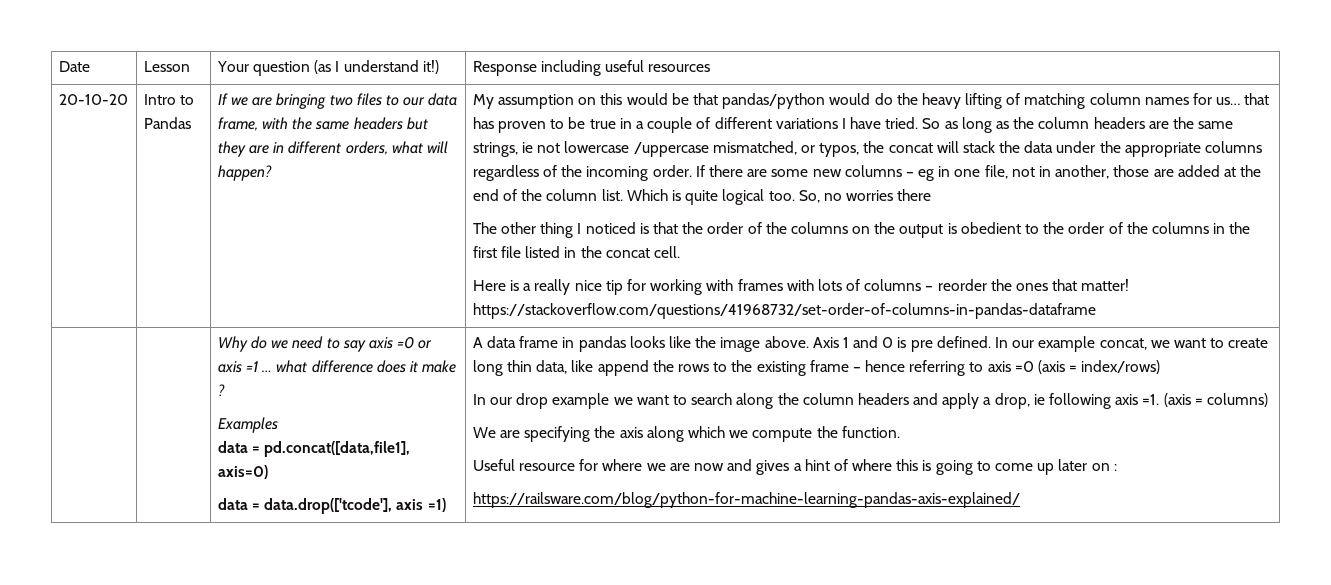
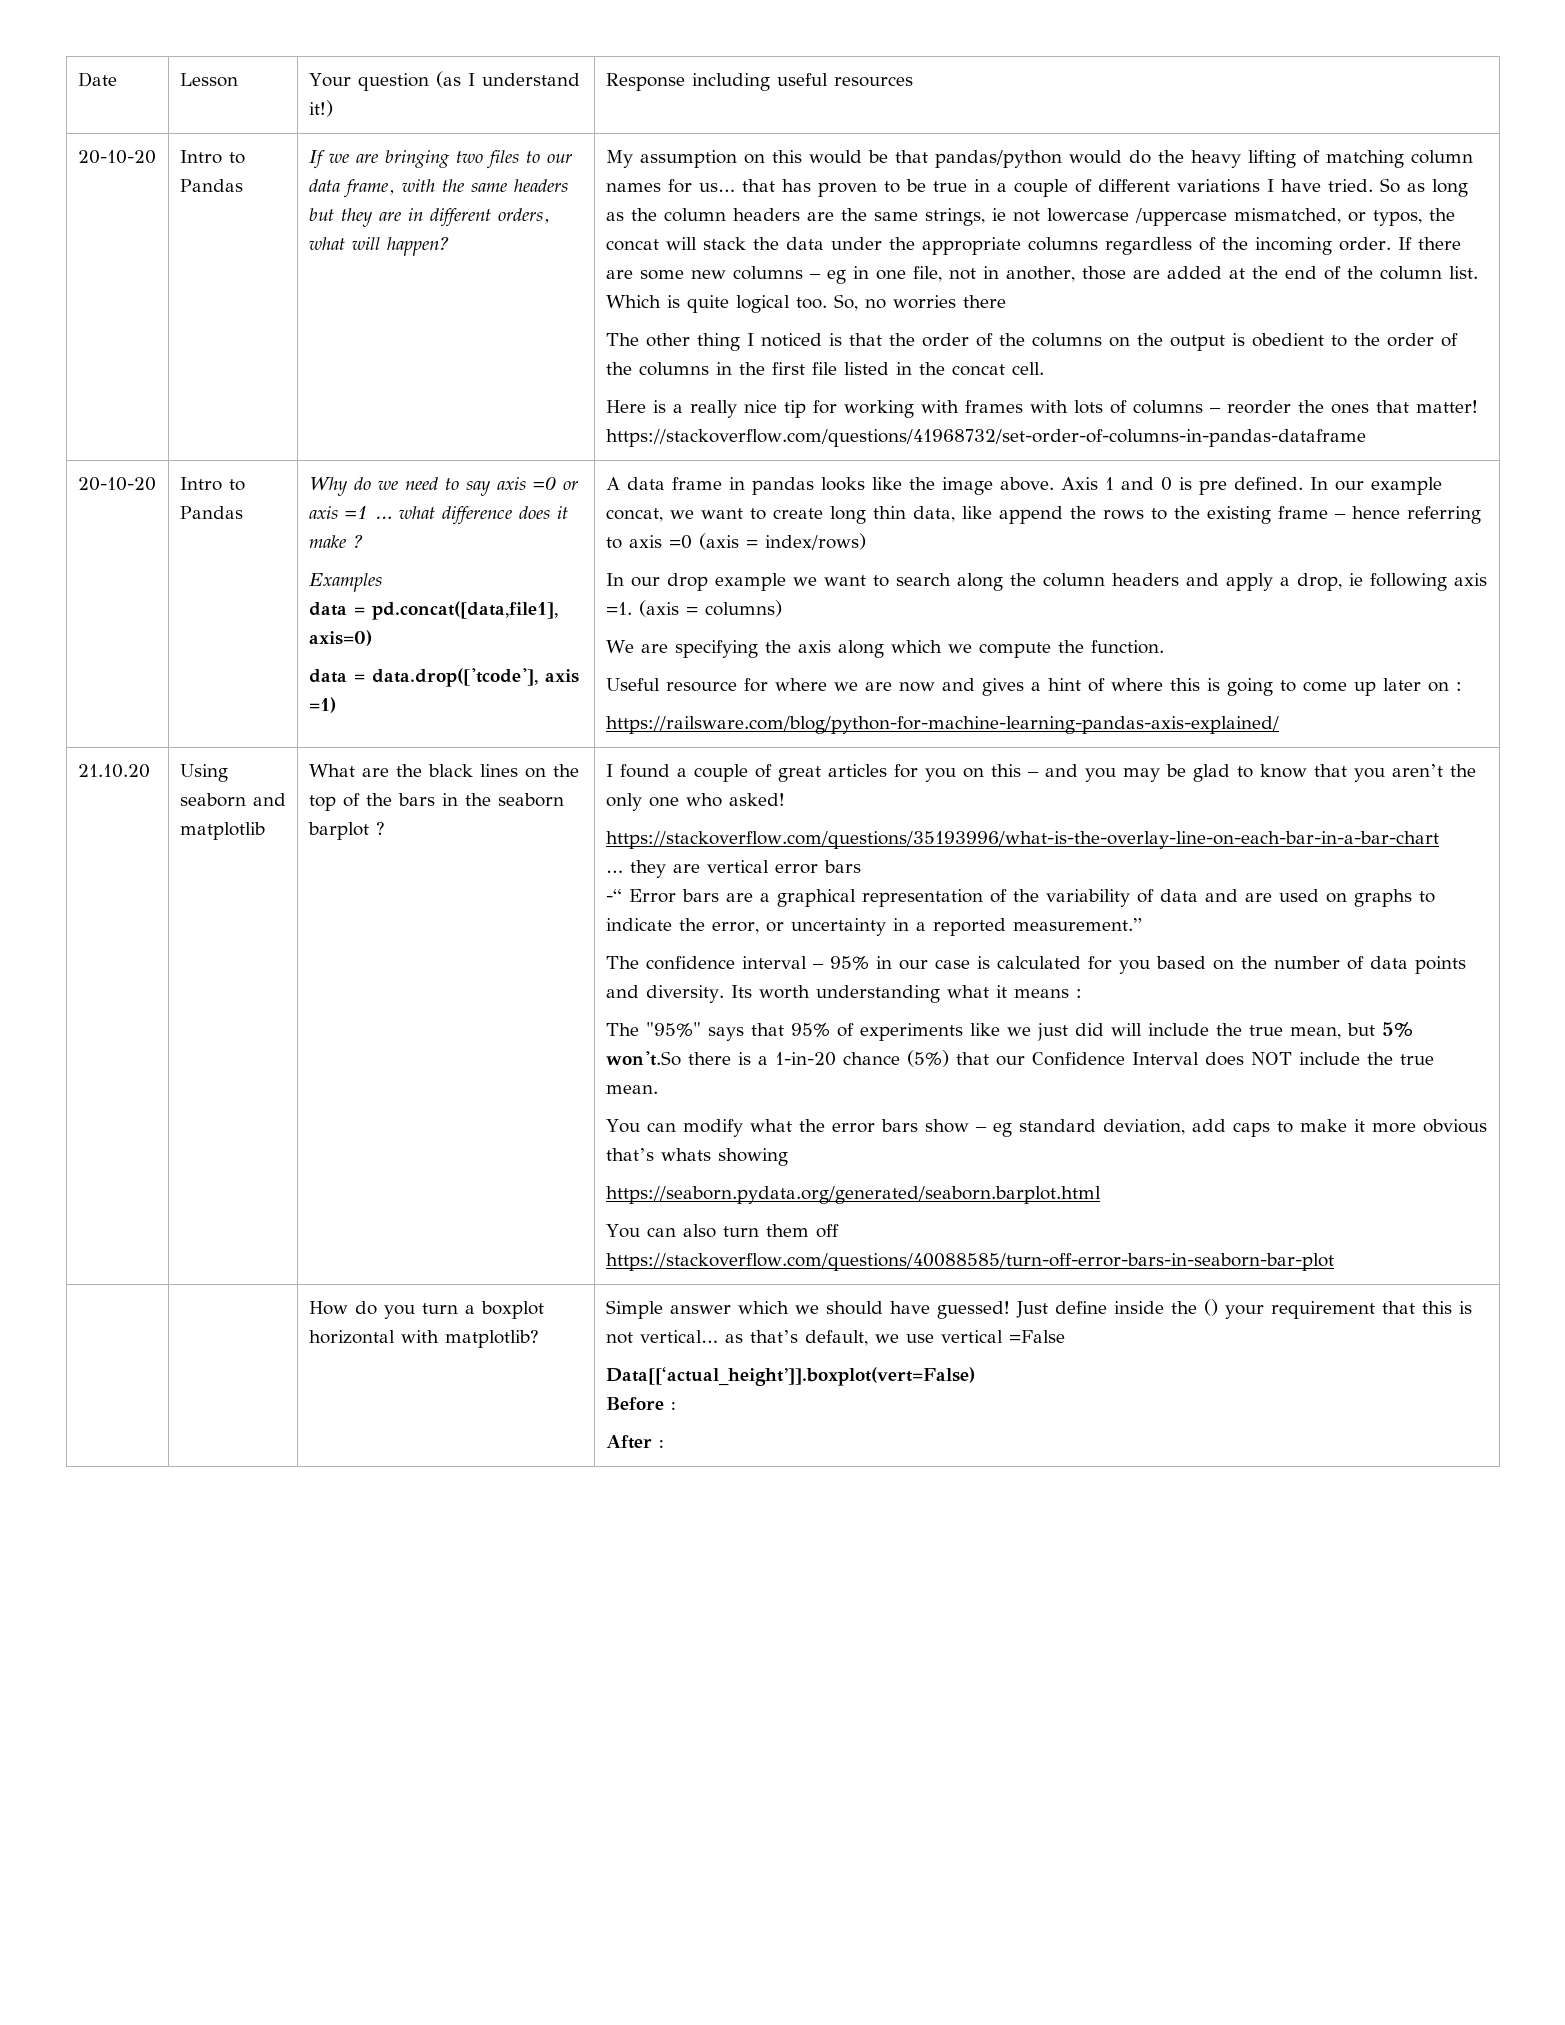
(1096, 311) | -> [77,477,156,491] [179,477,245,491] [179,506,243,519] 20-10-20 | Intro to Pandas
(1020, 500) none -> [77,764,150,778] [179,764,228,782] [179,793,286,807] [179,822,265,840] [308,764,579,778] [308,793,564,811] [307,822,385,840] [605,764,1476,782] [605,793,785,811] [605,831,1439,849] [605,860,861,878] [605,889,1435,907] [605,918,1142,936] [605,956,1466,974] [605,985,1082,1003] [605,1022,1413,1041] [605,1050,1434,1067] [605,1085,658,1094] [605,1119,1487,1137] [605,1148,788,1166] [605,1186,1101,1204] [605,1224,839,1238] [605,1253,1334,1271] [308,1301,544,1319] [308,1330,539,1348] [605,1299,1472,1319] [605,1330,1065,1346] [605,1367,975,1386] [605,1397,676,1410] [605,1435,664,1449] // 21.10.20 | Using seaborn and matplotlib | What are the black lines on the top of the bars in the seaborn barplot ? | I found a couple of great articles for you on this – and you may be glad to know that you aren’t the only one who asked! // https://stackoverflow.com/questions/35193996/what-is-the-overlay-line-on-each-bar-in-a-bar-chart // … they are vertical error bars // -“ Error bars are a graphical representation of the variability of data and are used on graphs to indicate the error, or uncertainty in a reported measurement.” // The confidence interval – 95% in our case is calculated for you based on the number of data points and diversity. Its worth understanding what it means : // The "95%" says that 95% of experiments like we just did will include the true mean, but 5% won't.So there is a 1-in-20 chance (5%) that our Confidence Interval does NOT include the true mean. // You can modify what the error bars show – eg standard deviation, add caps to make it more obvious that’s whats showing // https://seaborn.pydata.org/generated/seaborn.barplot.html // You can also turn them off https://stackoverflow.com/questions/40088585/turn-off-error-bars-in-seaborn-bar-plot // | | How do you turn a boxplot horizontal with matplotlib? | Simple answer which we should have guessed! Just define inside the () your requirement that this is not vertical… as that’s default, we use vertical =False // Data[[‘actual_height’]].boxplot(vert=False) // Before : // After :

